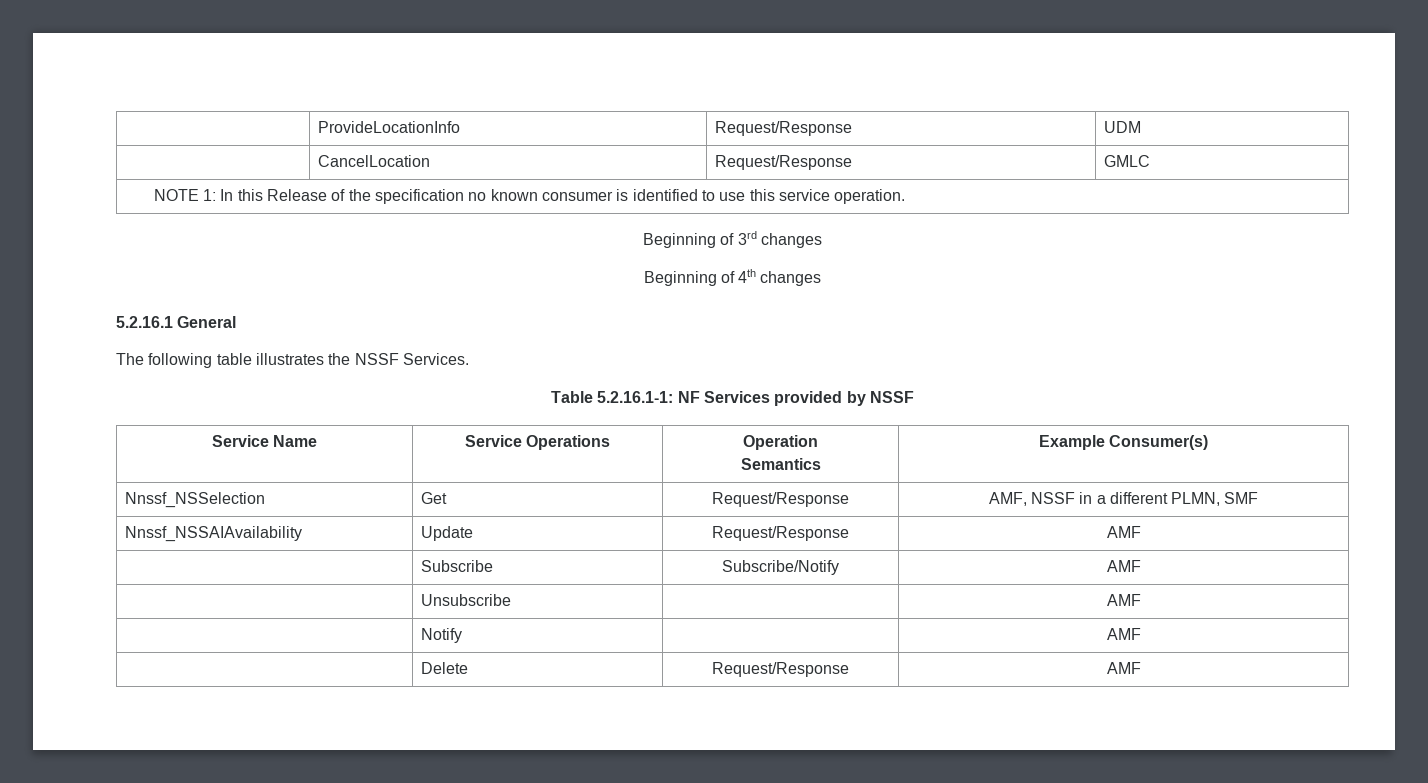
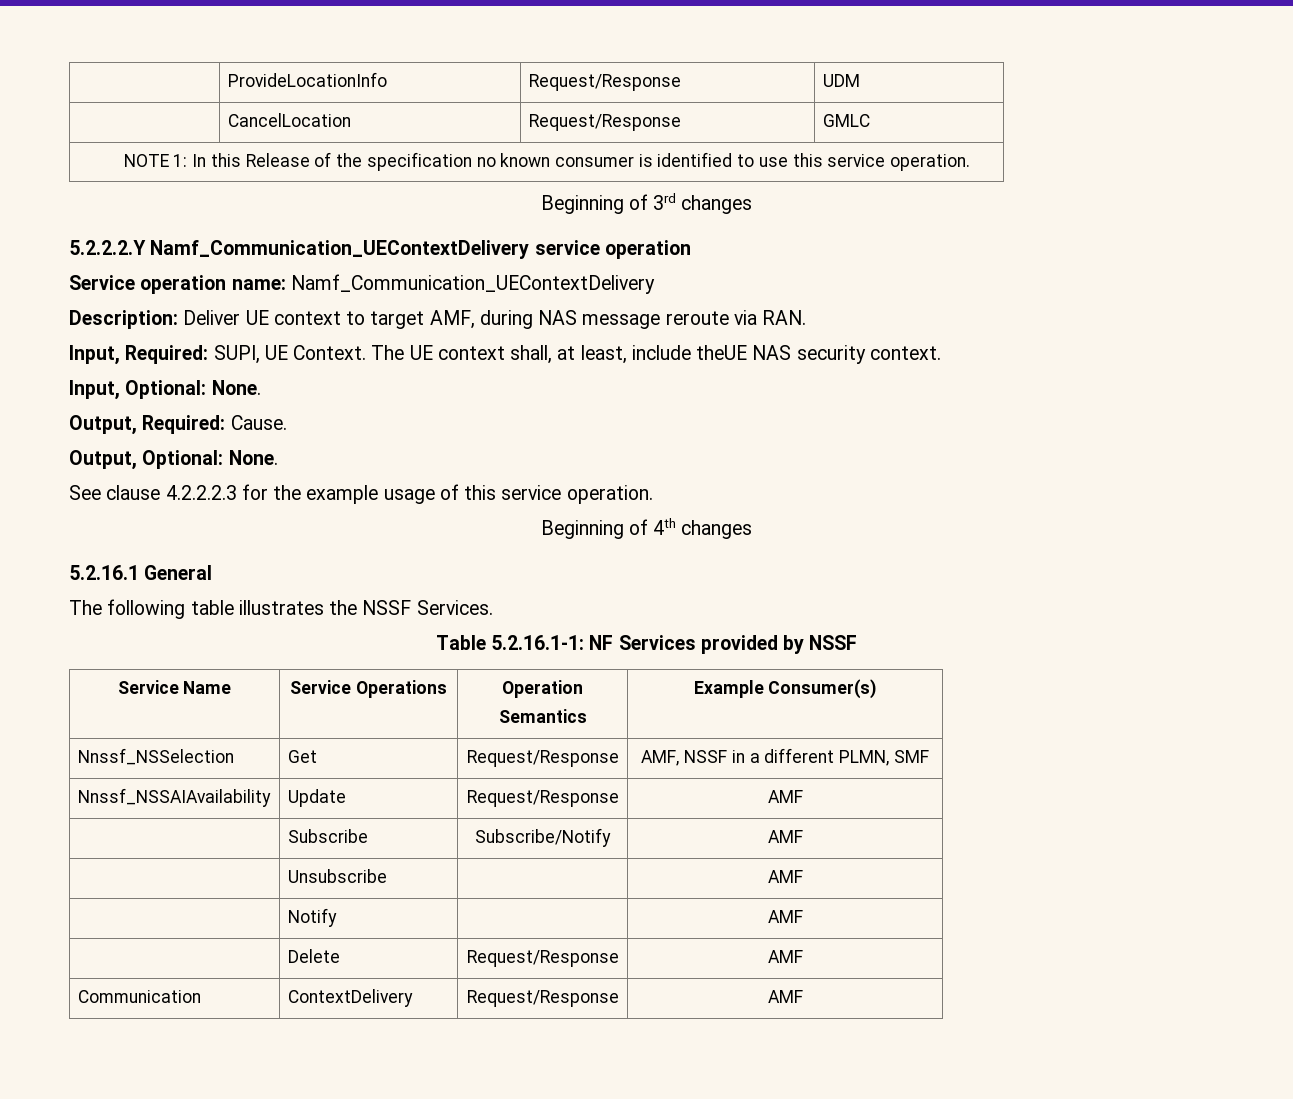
(822, 240) none -> [69,240,691,259] [69,274,655,294] [69,310,807,329] [69,345,941,365] [69,380,261,400] [69,415,287,435] [69,450,278,470] [69,484,653,504] // 5.2.2.2.Y Namf_Communication_UEContextDelivery service operation // Service operation name: Namf_Communication_UEContextDelivery // Description: Deliver UE context to target AMF, during NAS message reroute via RAN. // Input, Required: SUPI, UE Context. The UE context shall, at least, include theUE NAS security context. // Input, Optional: None. // Output, Required: Cause. // Output, Optional: None. // See clause 4.2.2.2.3 for the example usage of this service operation.
(1141, 668) none -> [77,990,201,1003] [287,989,413,1007] [466,990,619,1007] [767,990,803,1003] // Communication | ContextDelivery | Request/Response | AMF

